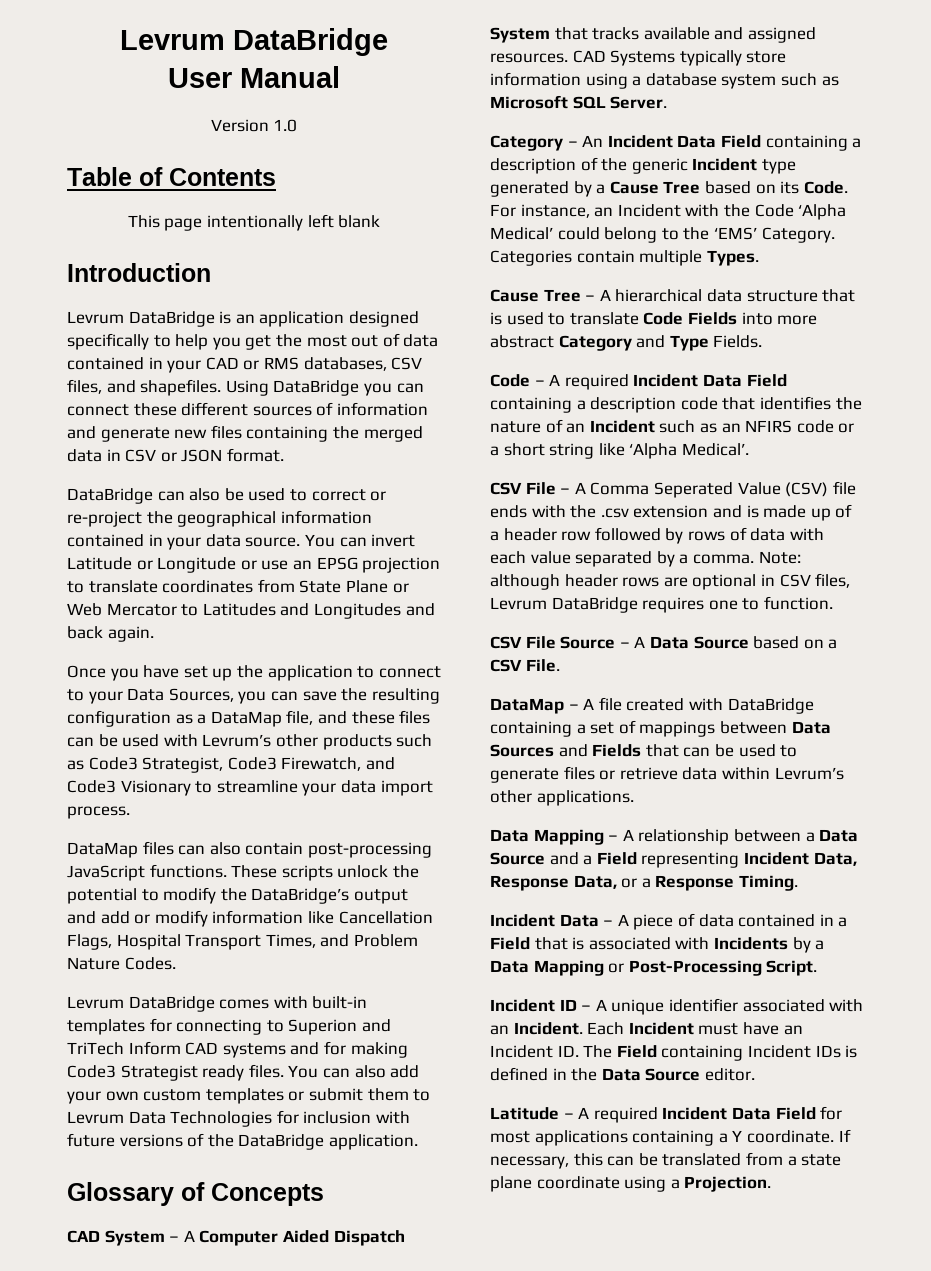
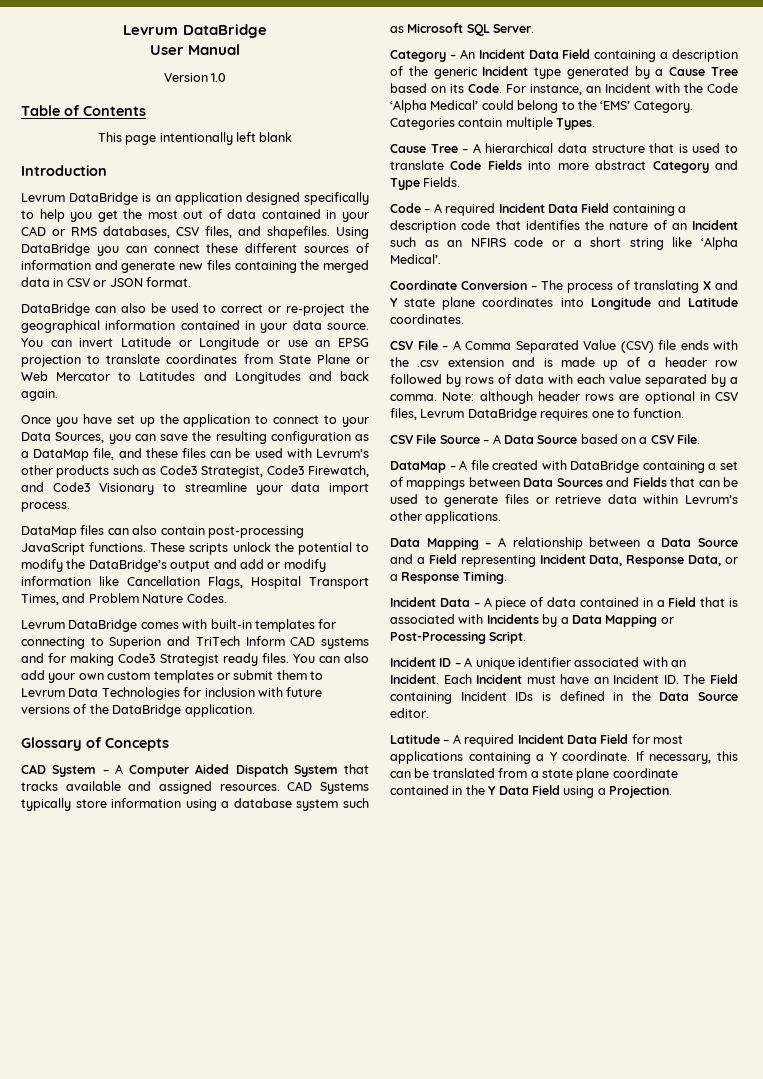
(749, 449) none -> [390,280,738,293] [390,297,738,310] [390,314,464,324] // Coordinate Conversion – The process of translating X and Y state plane coordinates into Longitude and Latitude coordinates.
[653,482,733,498] Seperated -> [515,340,579,353] Separated
(620, 1182) none -> [390,785,560,795] contained in the Y Data Field

